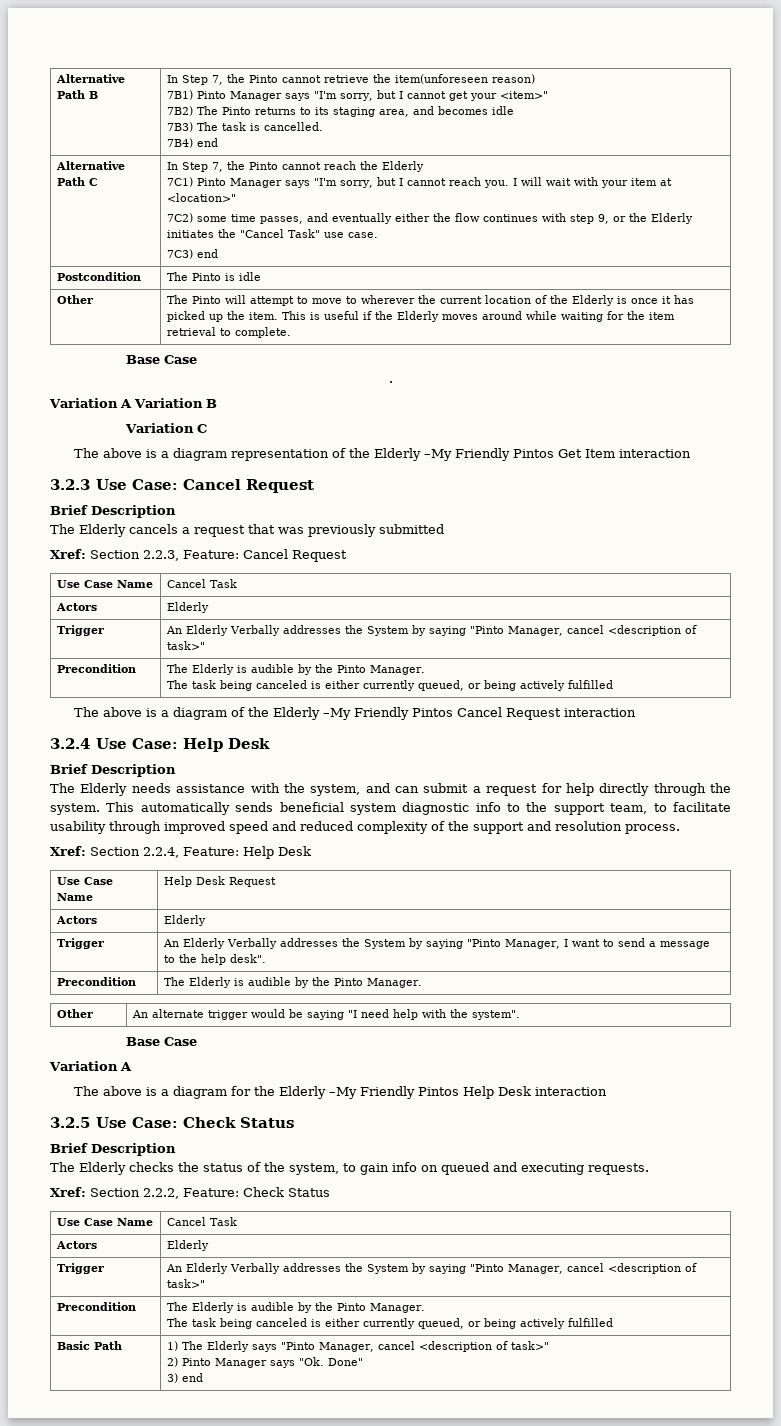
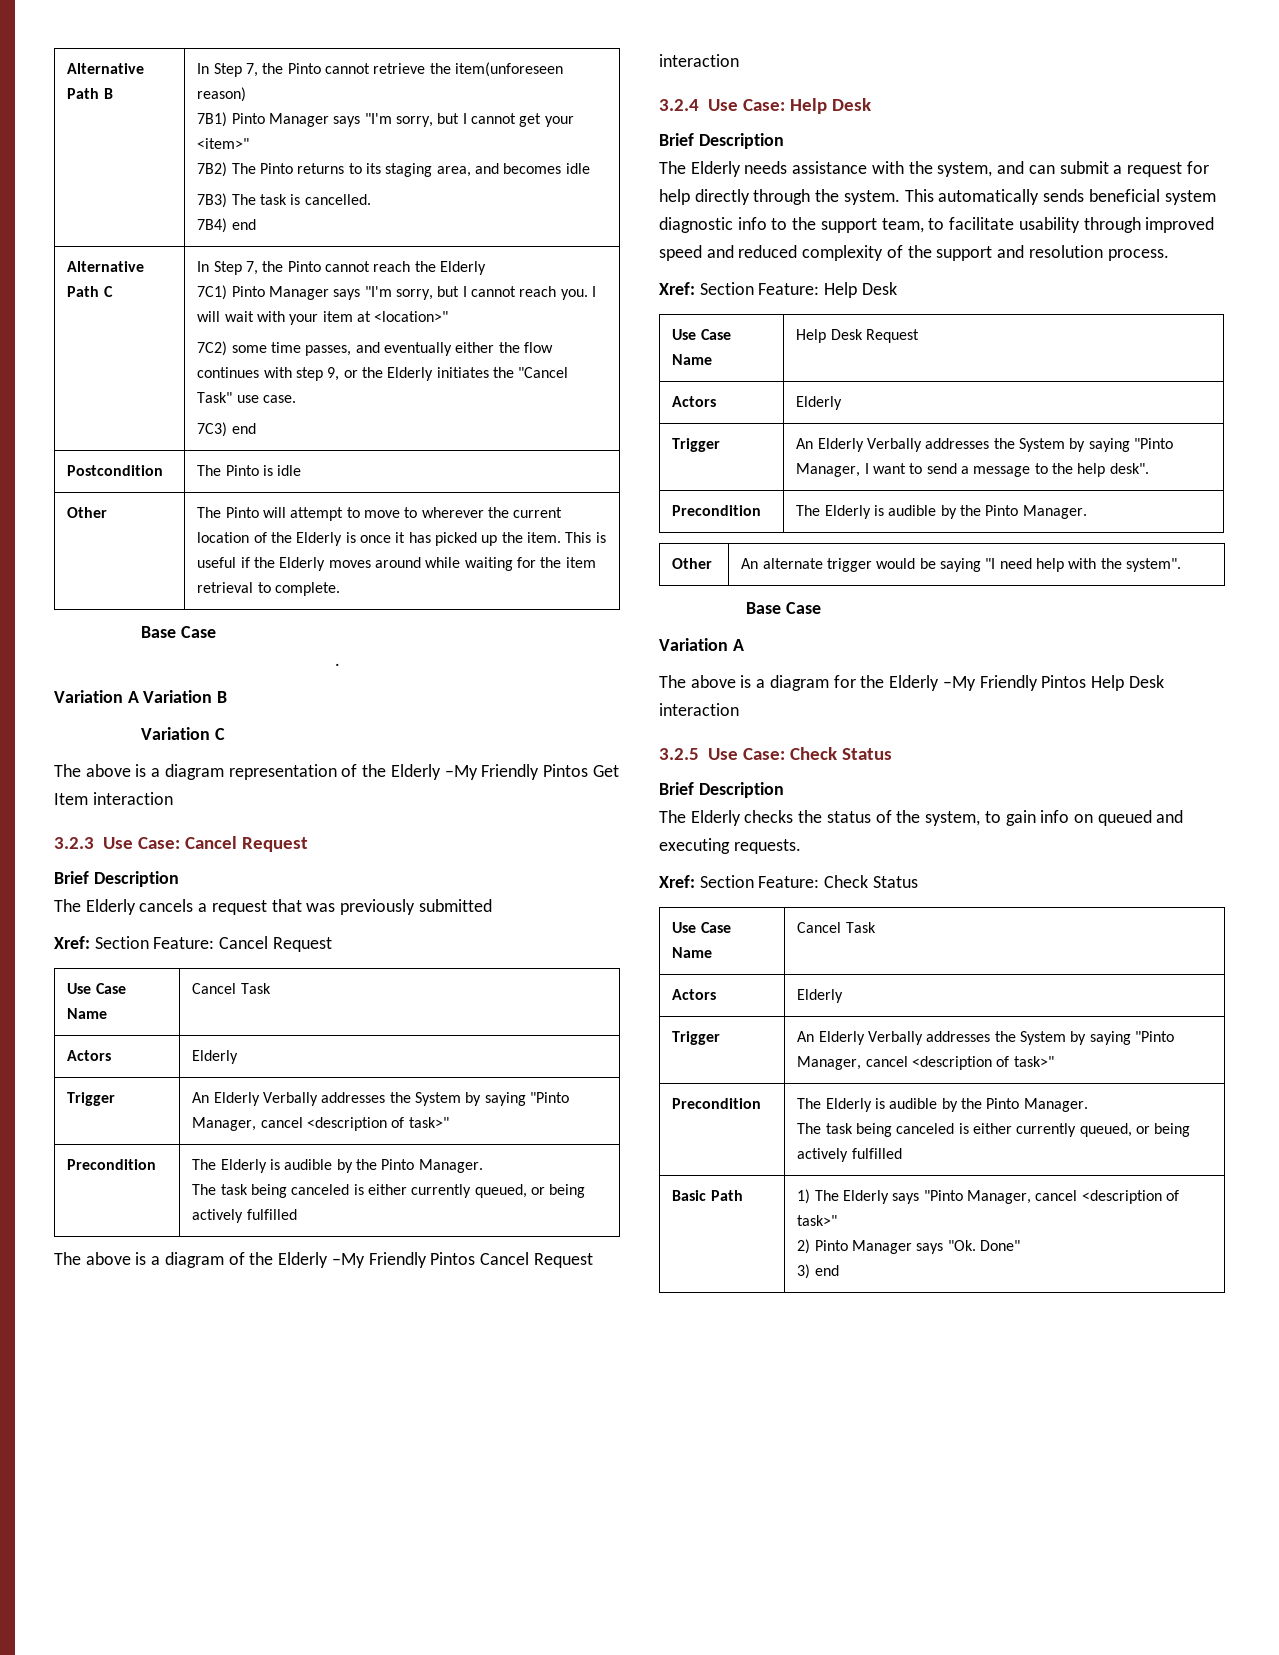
[143,550,179,561] 2.2.3, -> (149, 942) none
[143,847,179,858] 2.2.4, -> (754, 288) none
[143,1188,179,1199] 2.2.2, -> (754, 881) none

